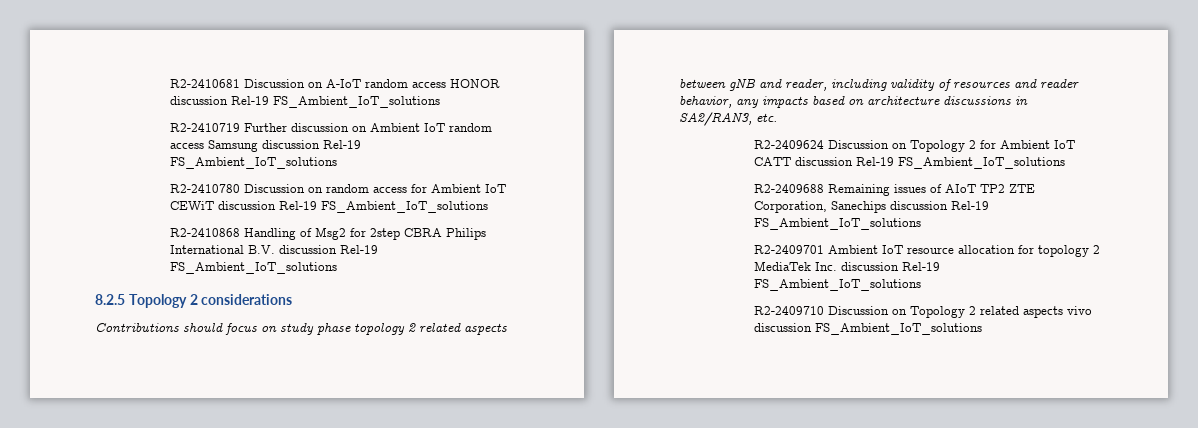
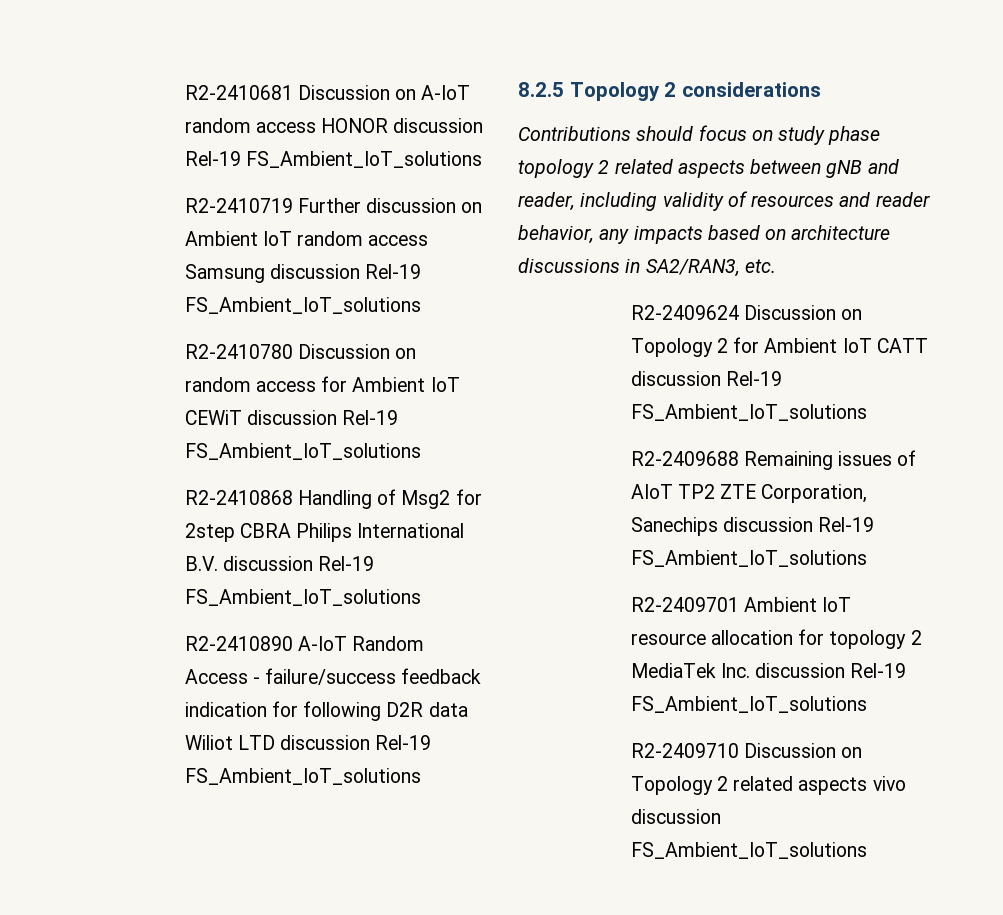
(338, 268) none -> [184,636,425,651] [184,668,482,685] [184,701,468,721] [184,735,432,750] [184,768,421,785] // R2-2410890 A-IoT Random Access - failure/success feedback indication for following D2R data Wiliot LTD discussion Rel-19 FS_Ambient_IoT_solutions

